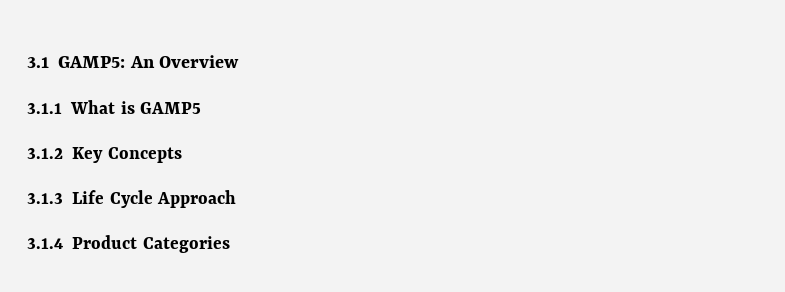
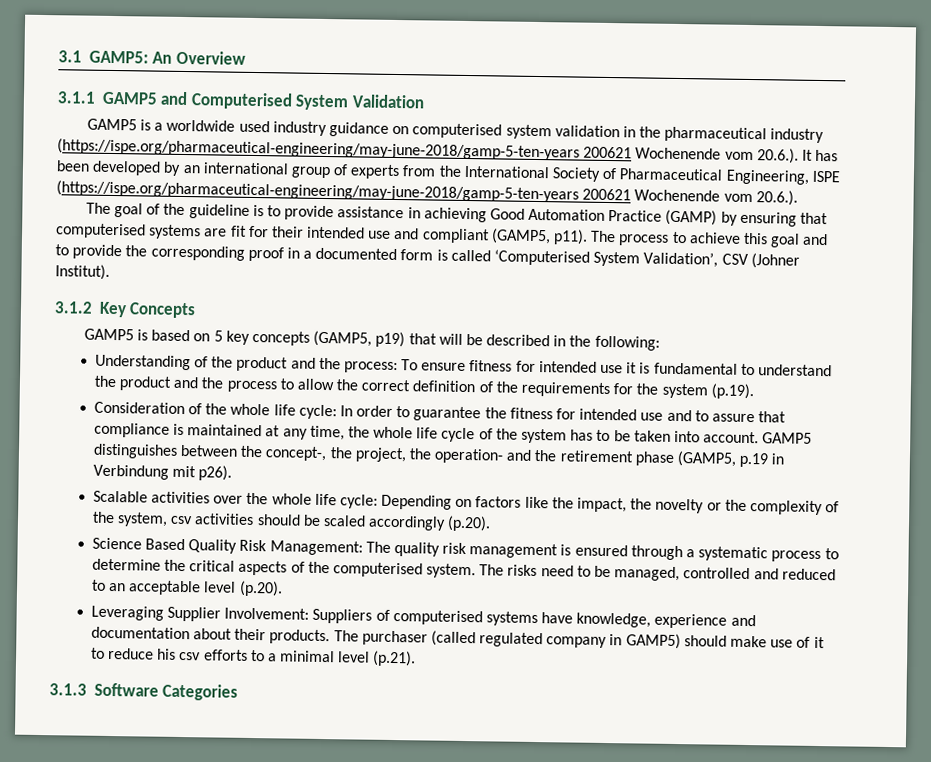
[70,100,201,114] [27,147,182,163] [27,190,236,208] [27,235,138,249] What is GAMP5 // 3.1.2 Key Concepts // 3.1.3 Life Cycle Approach // 3.1.4 Product -> [101,91,425,111] [86,118,825,144] [57,138,839,164] [56,160,841,185] [56,180,798,206] [85,202,829,227] [55,223,829,248] [55,244,800,269] [55,264,110,280] [54,301,197,319] [83,328,660,351] [94,354,832,377] [93,375,754,400] [93,401,787,423] [93,422,813,444] [92,443,786,468] [92,464,233,481] [92,490,840,516] [91,511,492,532] [91,537,839,563] [91,558,836,582] [90,579,283,597] [90,605,756,629] [90,626,825,650] [90,647,417,667] [49,682,159,697] GAMP5 and Computerised System Validation // GAMP5 is a worldwide used industry guidance on computerised system validation in the pharmaceutical industry (https://ispe.org/pharmaceutical-engineering/may-june-2018/gamp-5-ten-years 200621 Wochenende vom 20.6.). It has been developed by an international group of experts from the International Society of Pharmaceutical Engineering, ISPE (https://ispe.org/pharmaceutical-engineering/may-june-2018/gamp-5-ten-years 200621 Wochenende vom 20.6.). // The goal of the guideline is to provide assistance in achieving Good Automation Practice (GAMP) by ensuring that computerised systems are fit for their intended use and compliant (GAMP5, p11). The process to achieve this goal and to provide the corresponding proof in a documented form is called ‘Computerised System Validation’, CSV (Johner Institut). // 3.1.2 Key Concepts // GAMP5 is based on 5 key concepts (GAMP5, p19) that will be described in the following: // Understanding of the product and the process: To ensure fitness for intended use it is fundamental to understand the product and the process to allow the correct definition of the requirements for the system (p.19). // Consideration of the whole life cycle: In order to guarantee the fitness for intended use and to assure that compliance is maintained at any time, the whole life cycle of the system has to be taken into account. GAMP5 distinguishes between the concept-, the project, the operation- and the retirement phase (GAMP5, p.19 in Verbindung mit p26). // Scalable activities over the whole life cycle: Depending on factors like the impact, the novelty or the complexity of the system, csv activities should be scaled accordingly (p.20). // Science Based Quality Risk Management: The quality risk management is ensured through a systematic process to determine the critical aspects of the computerised system. The risks need to be managed, controlled and reduced to an acceptable level (p.20). // Leveraging Supplier Involvement: Suppliers of computerised systems have knowledge, experience and documentation about their products. The purchaser (called regulated company in GAMP5) should make use of it to reduce his csv efforts to a minimal level (p.21). // 3.1.3 Software

